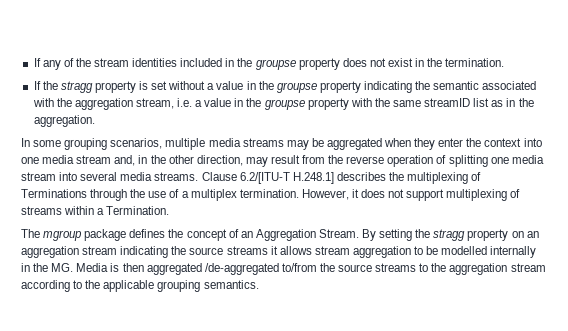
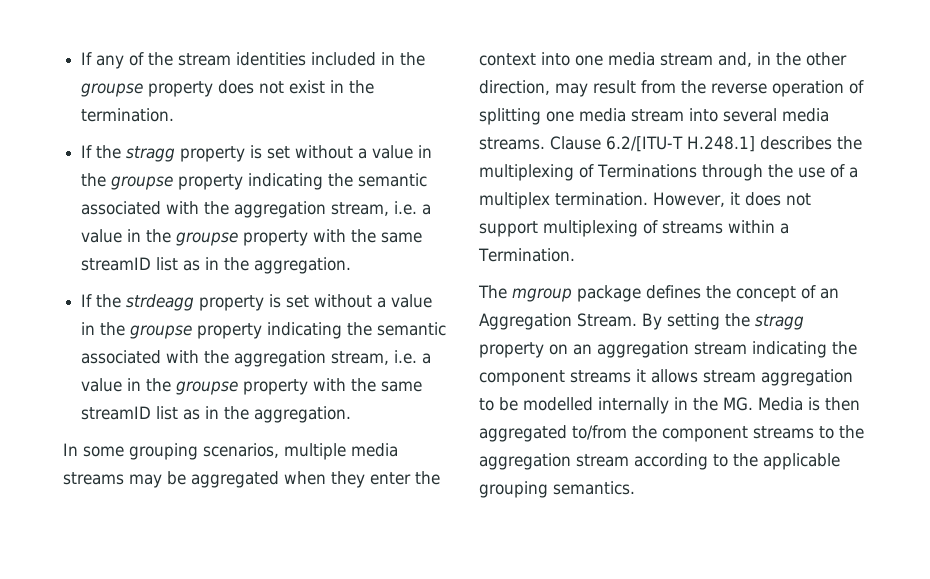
(95, 121) none -> [81,294,433,311] [81,322,447,339] [81,350,432,367] [81,378,423,395] [81,406,352,423] // If the strdeagg property is set without a value in the groupse property indicating the semantic associated with the aggregation stream, i.e. a value in the groupse property with the same streamID list as in the aggregation.
[189,247,224,255] source -> [479,370,565,386] component
[204,263,279,275] /de-aggregated -> (567, 433) none
[338,264,373,272] source -> [662,426,748,442] component

